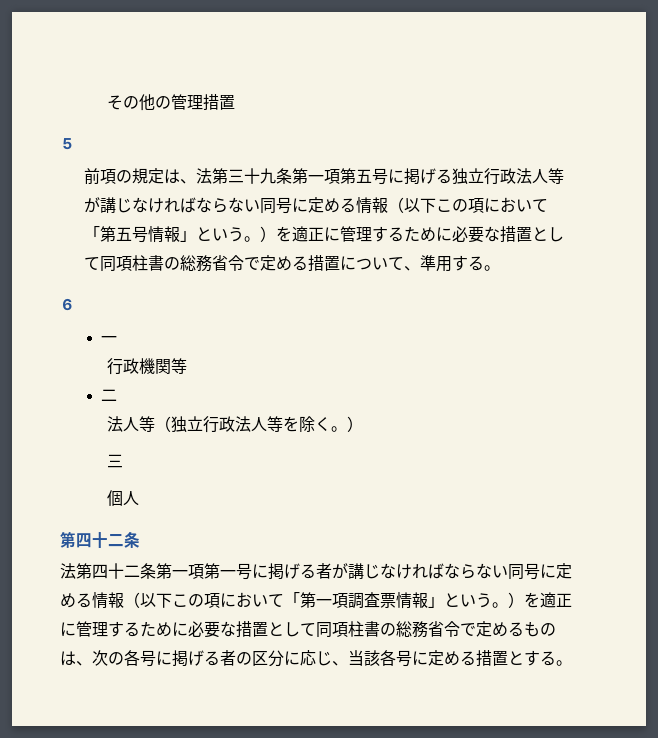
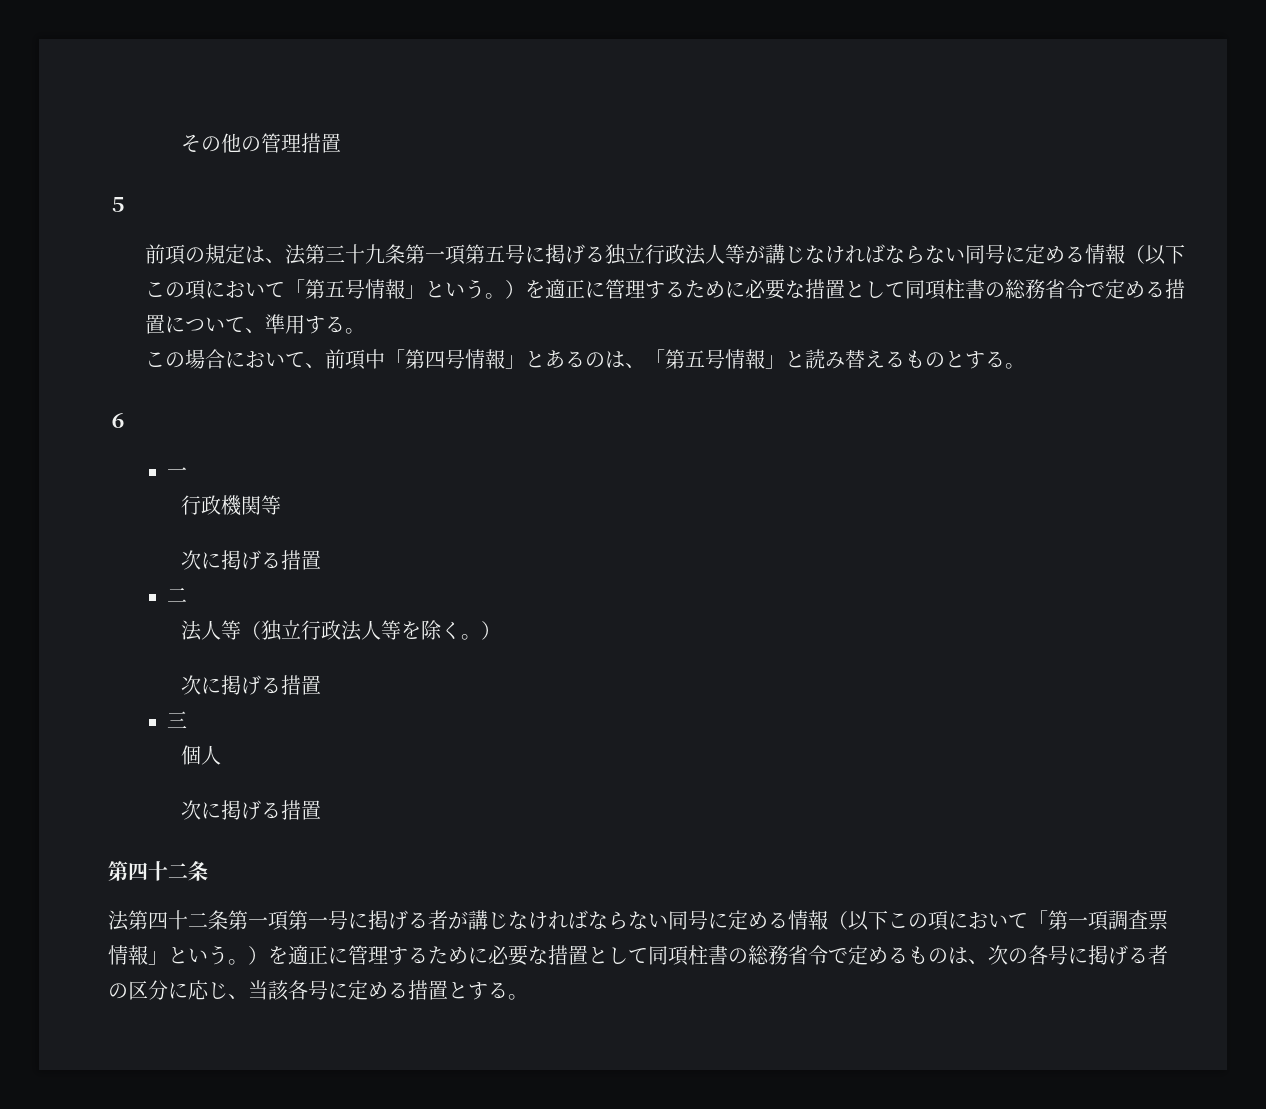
(500, 268) none -> [144,349,1025,370] // この場合において、前項中「第四号情報」とあるのは、「第五号情報」と読み替えるものとする。
(188, 366) none -> [181,550,322,570] // 次に掲げる措置
[107,454,124,468] [107,490,140,506] 三 // 個人 -> [181,675,322,695] [166,711,187,728] [181,745,222,765] [181,800,322,820] 次に掲げる措置 // 三 // 個人 // 次に掲げる措置

